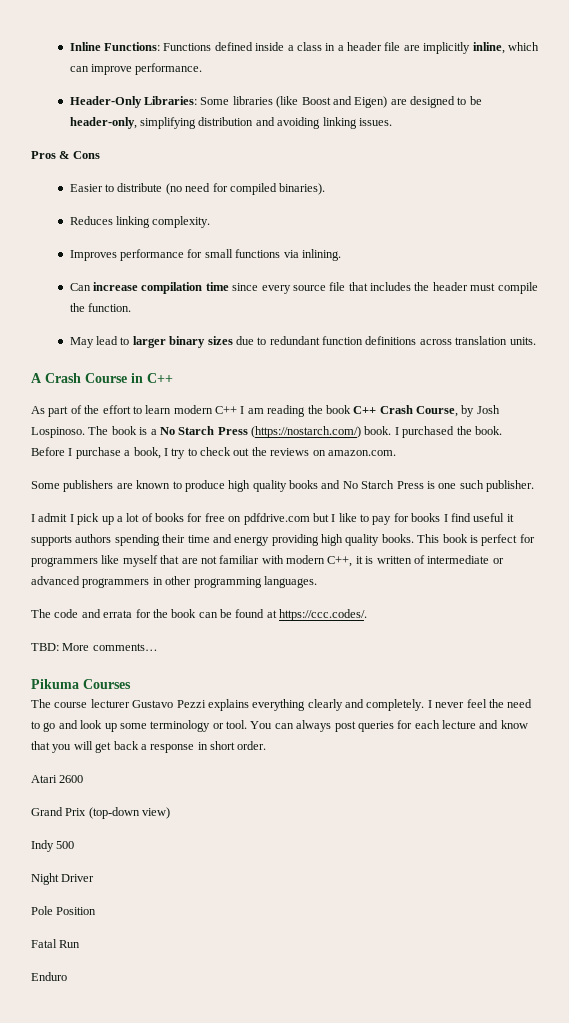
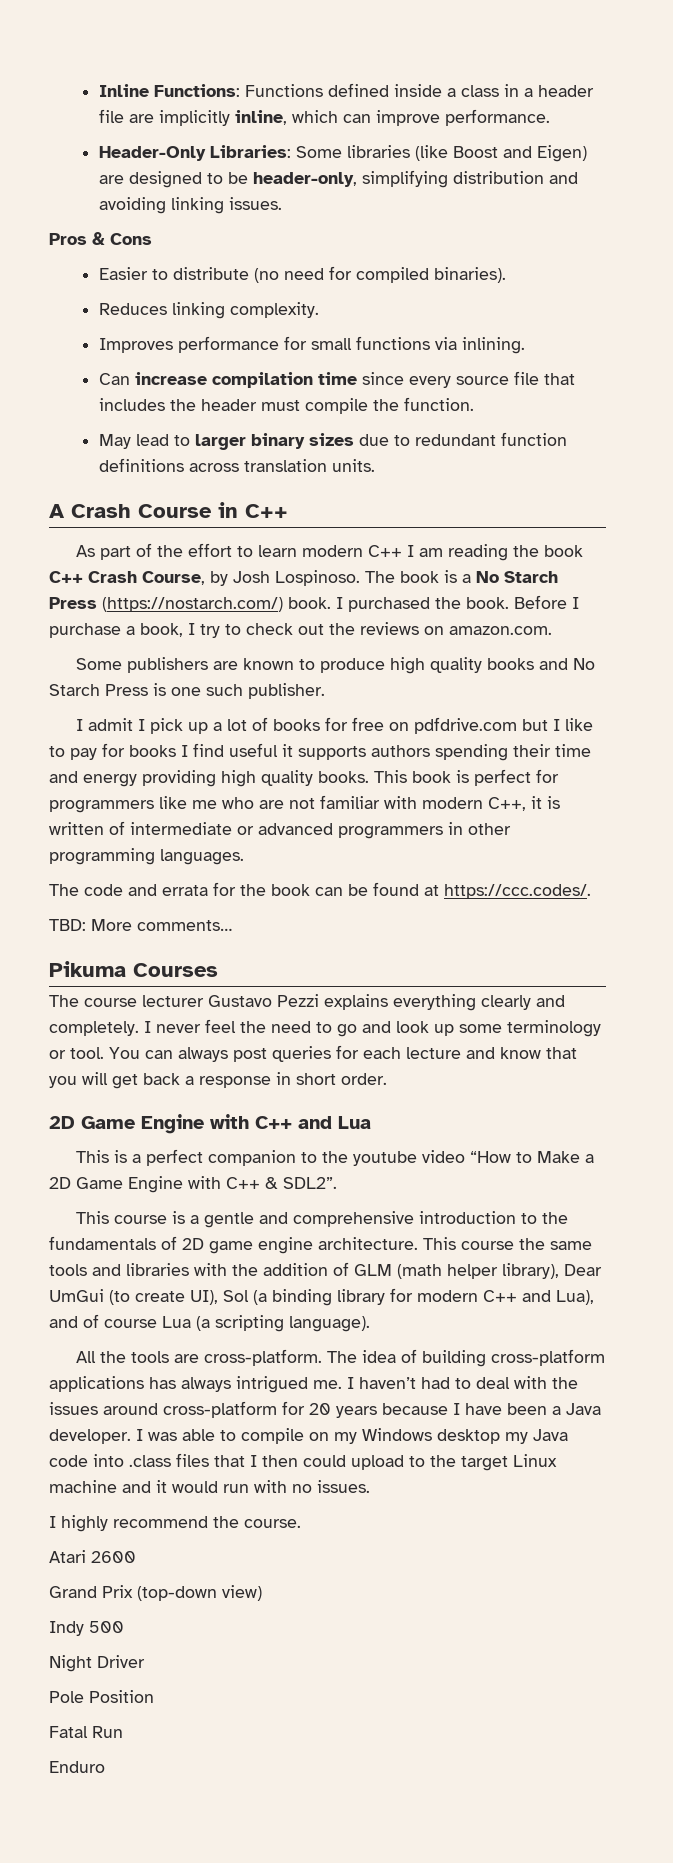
[122,555,180,567] myself that -> [192,797,254,809] me who
(267, 745) none -> [49,1114,371,1134] [75,1149,594,1166] [49,1176,337,1193] [75,1211,568,1228] [49,1236,592,1254] [49,1262,602,1279] [49,1288,594,1306] [49,1314,370,1332] [75,1349,605,1367] [49,1376,578,1393] [49,1401,601,1418] [49,1428,568,1444] [49,1453,557,1471] [49,1480,370,1493] [49,1515,301,1532] // 2D Game Engine with C++ and Lua // This is a perfect companion to the youtube video “How to Make a 2D Game Engine with C++ & SDL2”. // This course is a gentle and comprehensive introduction to the fundamentals of 2D game engine architecture. This course the same tools and libraries with the addition of GLM (math helper library), Dear UmGui (to create UI), Sol (a binding library for modern C++ and Lua), and of course Lua (a scripting language). // All the tools are cross-platform. The idea of building cross-platform applications has always intrigued me. I haven’t had to deal with the issues around cross-platform for 20 years because I have been a Java developer. I was able to compile on my Windows desktop my Java code into .class files that I then could upload to the target Linux machine and it would run with no issues. // I highly recommend the course.

